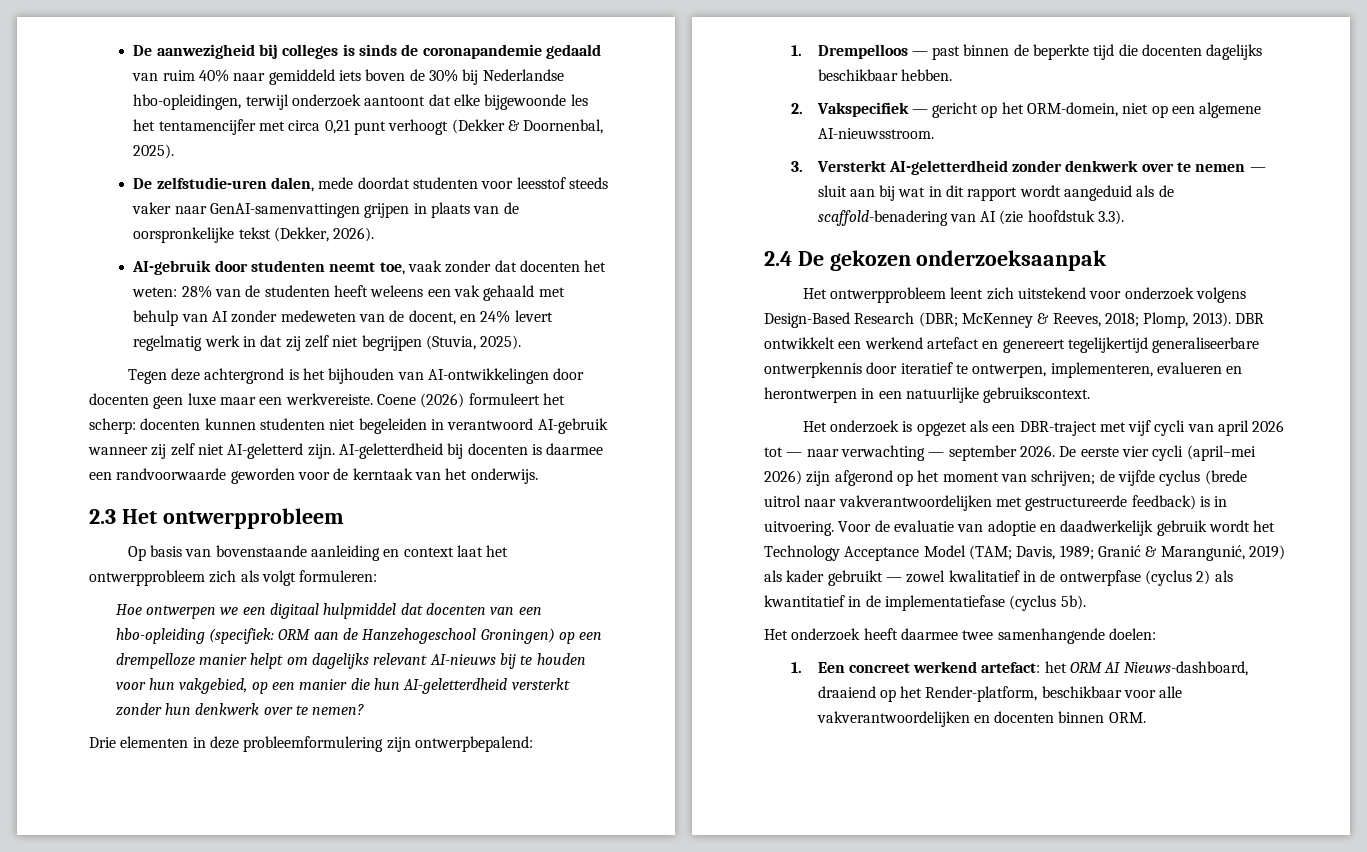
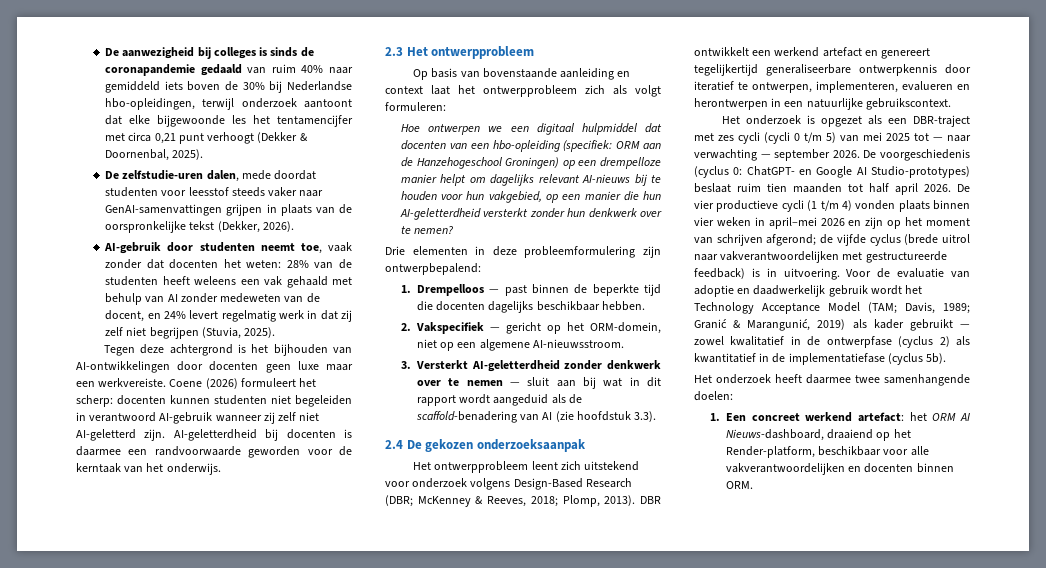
[1128,420,1285,436] vijf cycli van april 2026 -> [718,132,910,144] zes cycli (cycli 0 t/m 5) van mei 2025
[1080,445,1256,461] [764,470,893,486] eerste vier cycli (april–mei 2026) zijn afgerond -> [880,149,970,161] [694,166,970,178] [694,183,970,195] [694,200,970,212] [694,217,884,229] voorgeschiedenis (cyclus 0: ChatGPT- en Google AI Studio-prototypes) beslaat ruim tien maanden tot half april 2026. De vier productieve cycli (1 t/m 4) vonden plaats binnen vier weken in april–mei 2026 en zijn
[1031,470,1096,486] schrijven; -> [716,234,817,246] schrijven afgerond;

